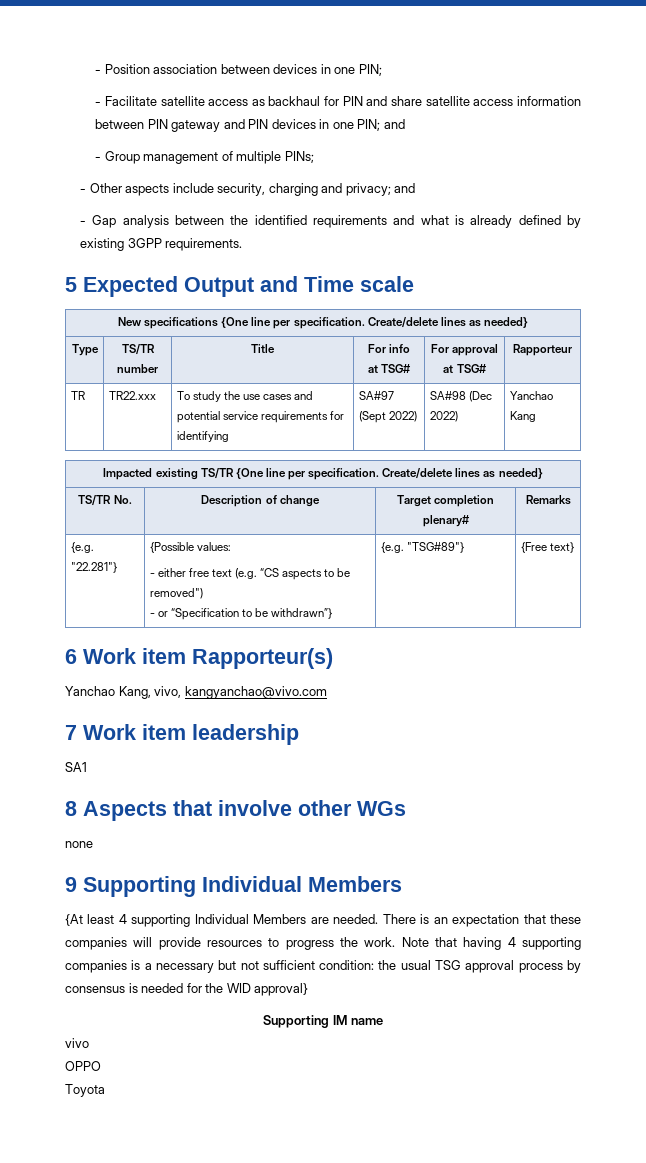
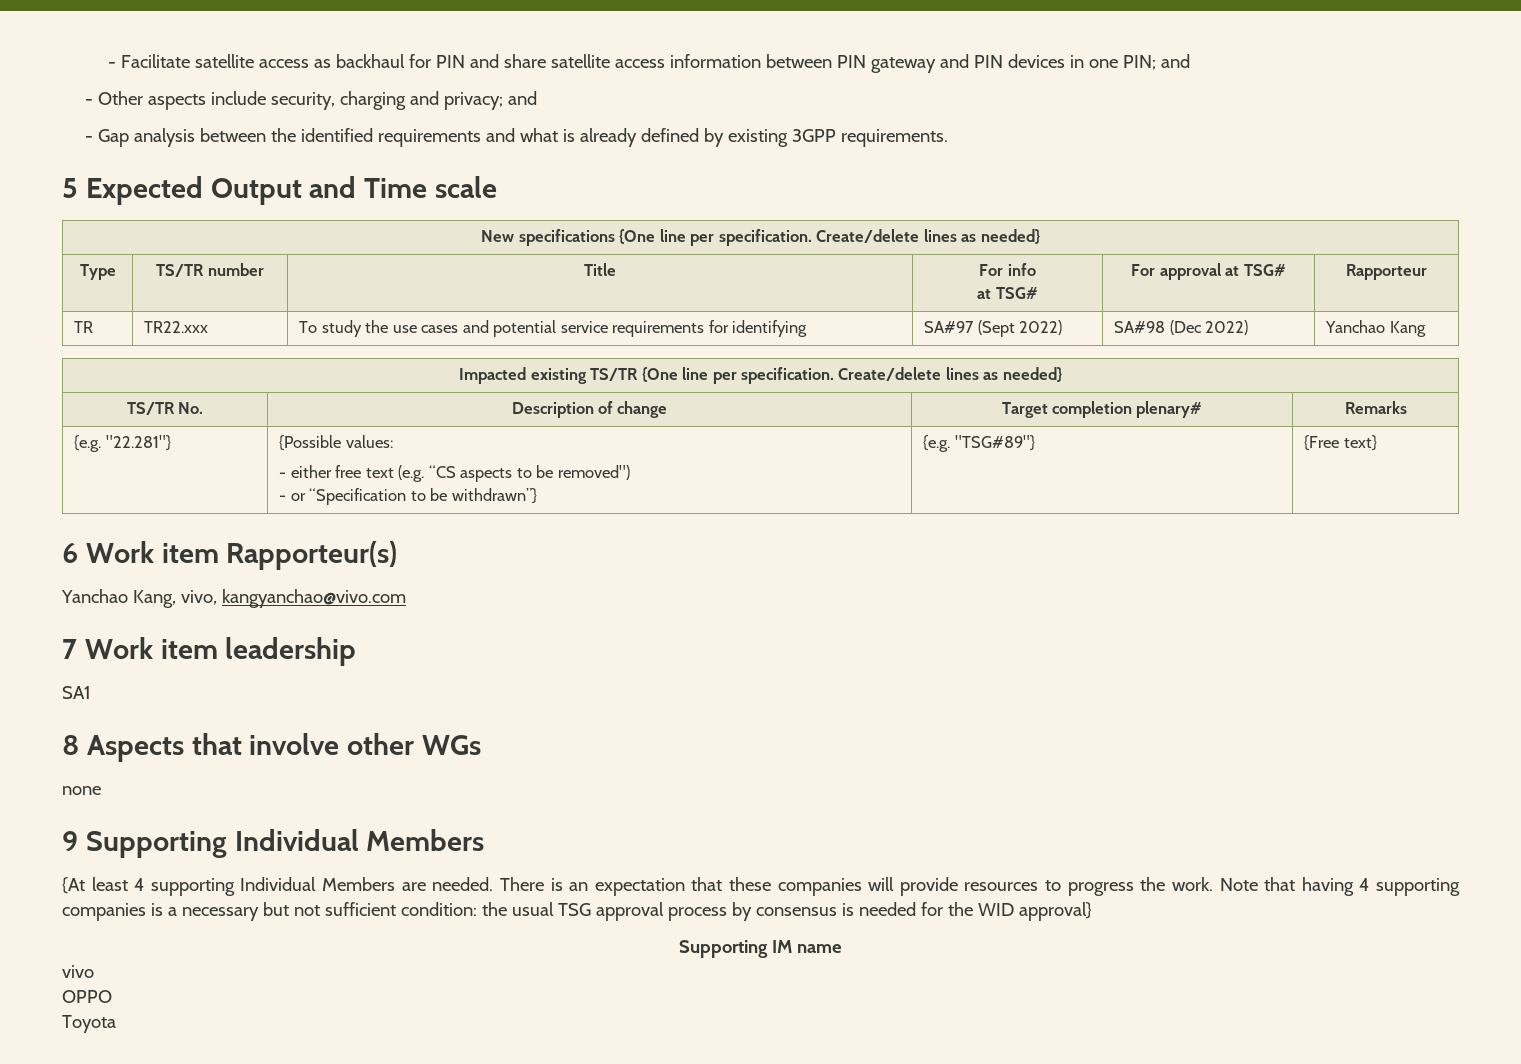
[95,64,382,76] [95,101,102,106] - Position association between devices in one PIN; // - -> [108,62,117,68] -
[95,151,314,164] // - Group management of multiple PINs; -> (1191, 61) none

